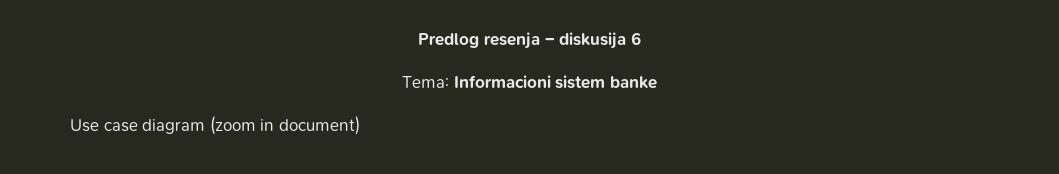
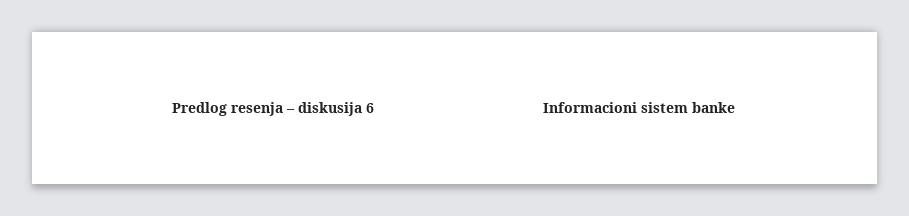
[402,76,450,88] Tema: -> (374, 108) none
[69,116,360,135] // Use case diagram (zoom in document) -> (735, 107) none

